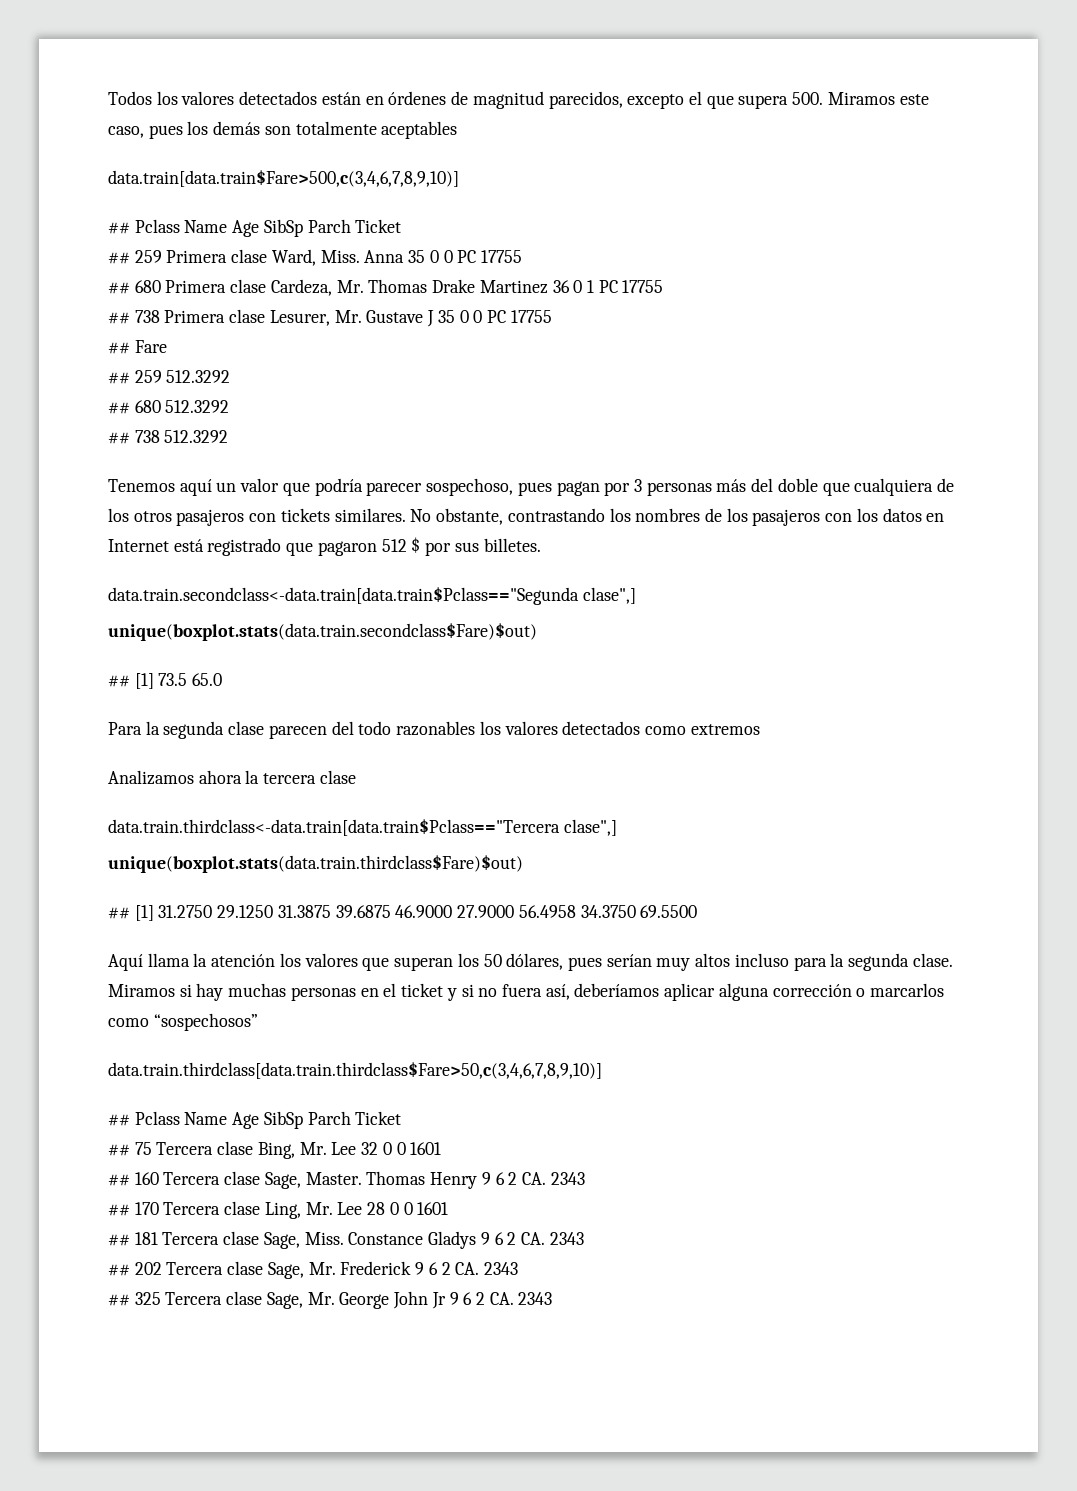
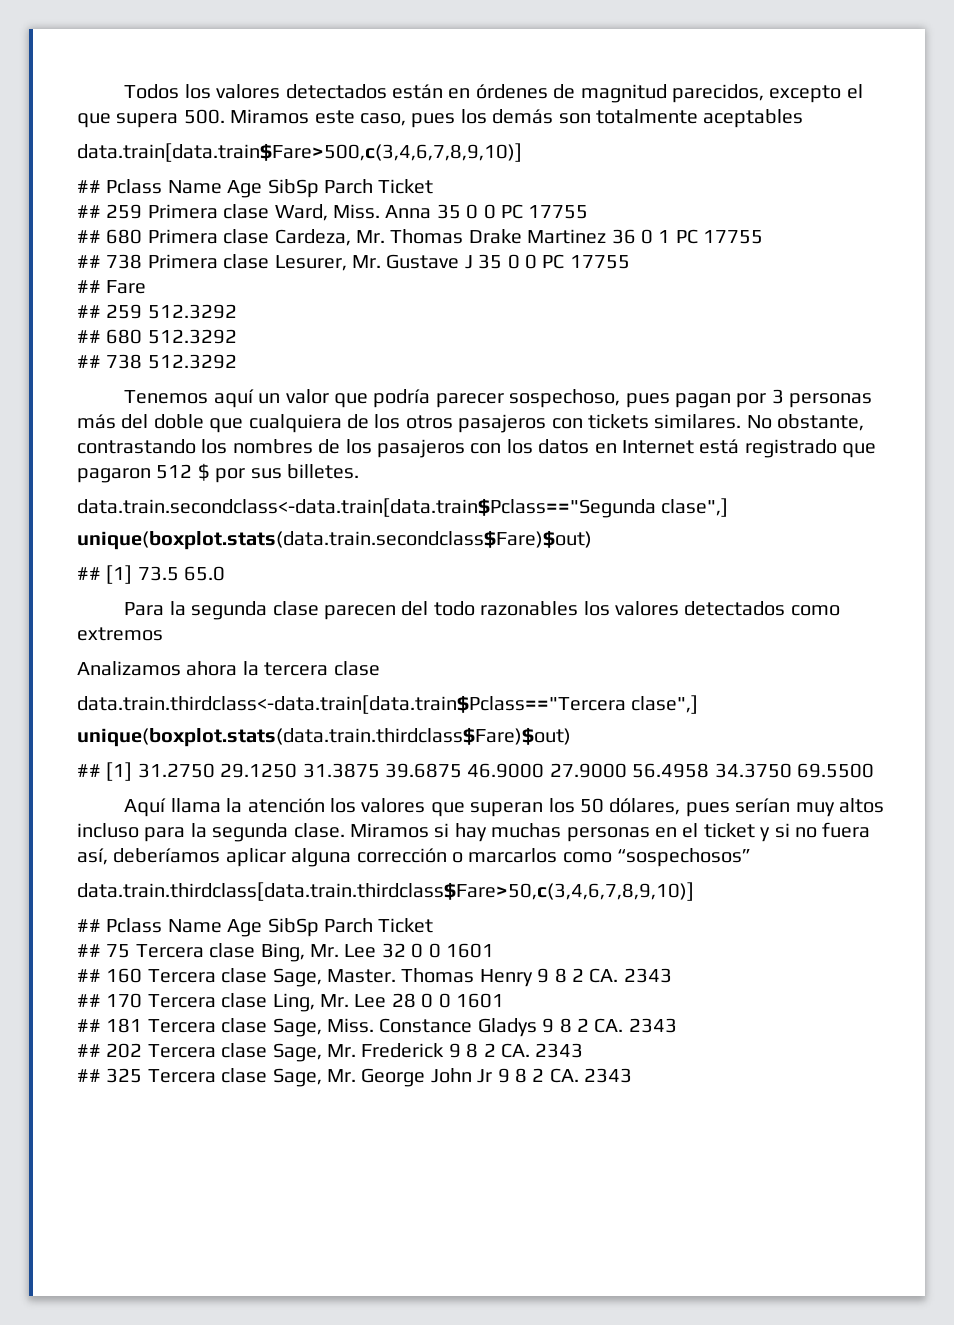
[495,1172,505,1185] 6 -> [554,968,567,983] 8
[494,1232,504,1245] 6 -> [559,1018,572,1033] 8
[428,1262,438,1275] 6 -> [466,1043,479,1058] 8
[463,1292,473,1305] 6 -> [514,1068,527,1083] 8

